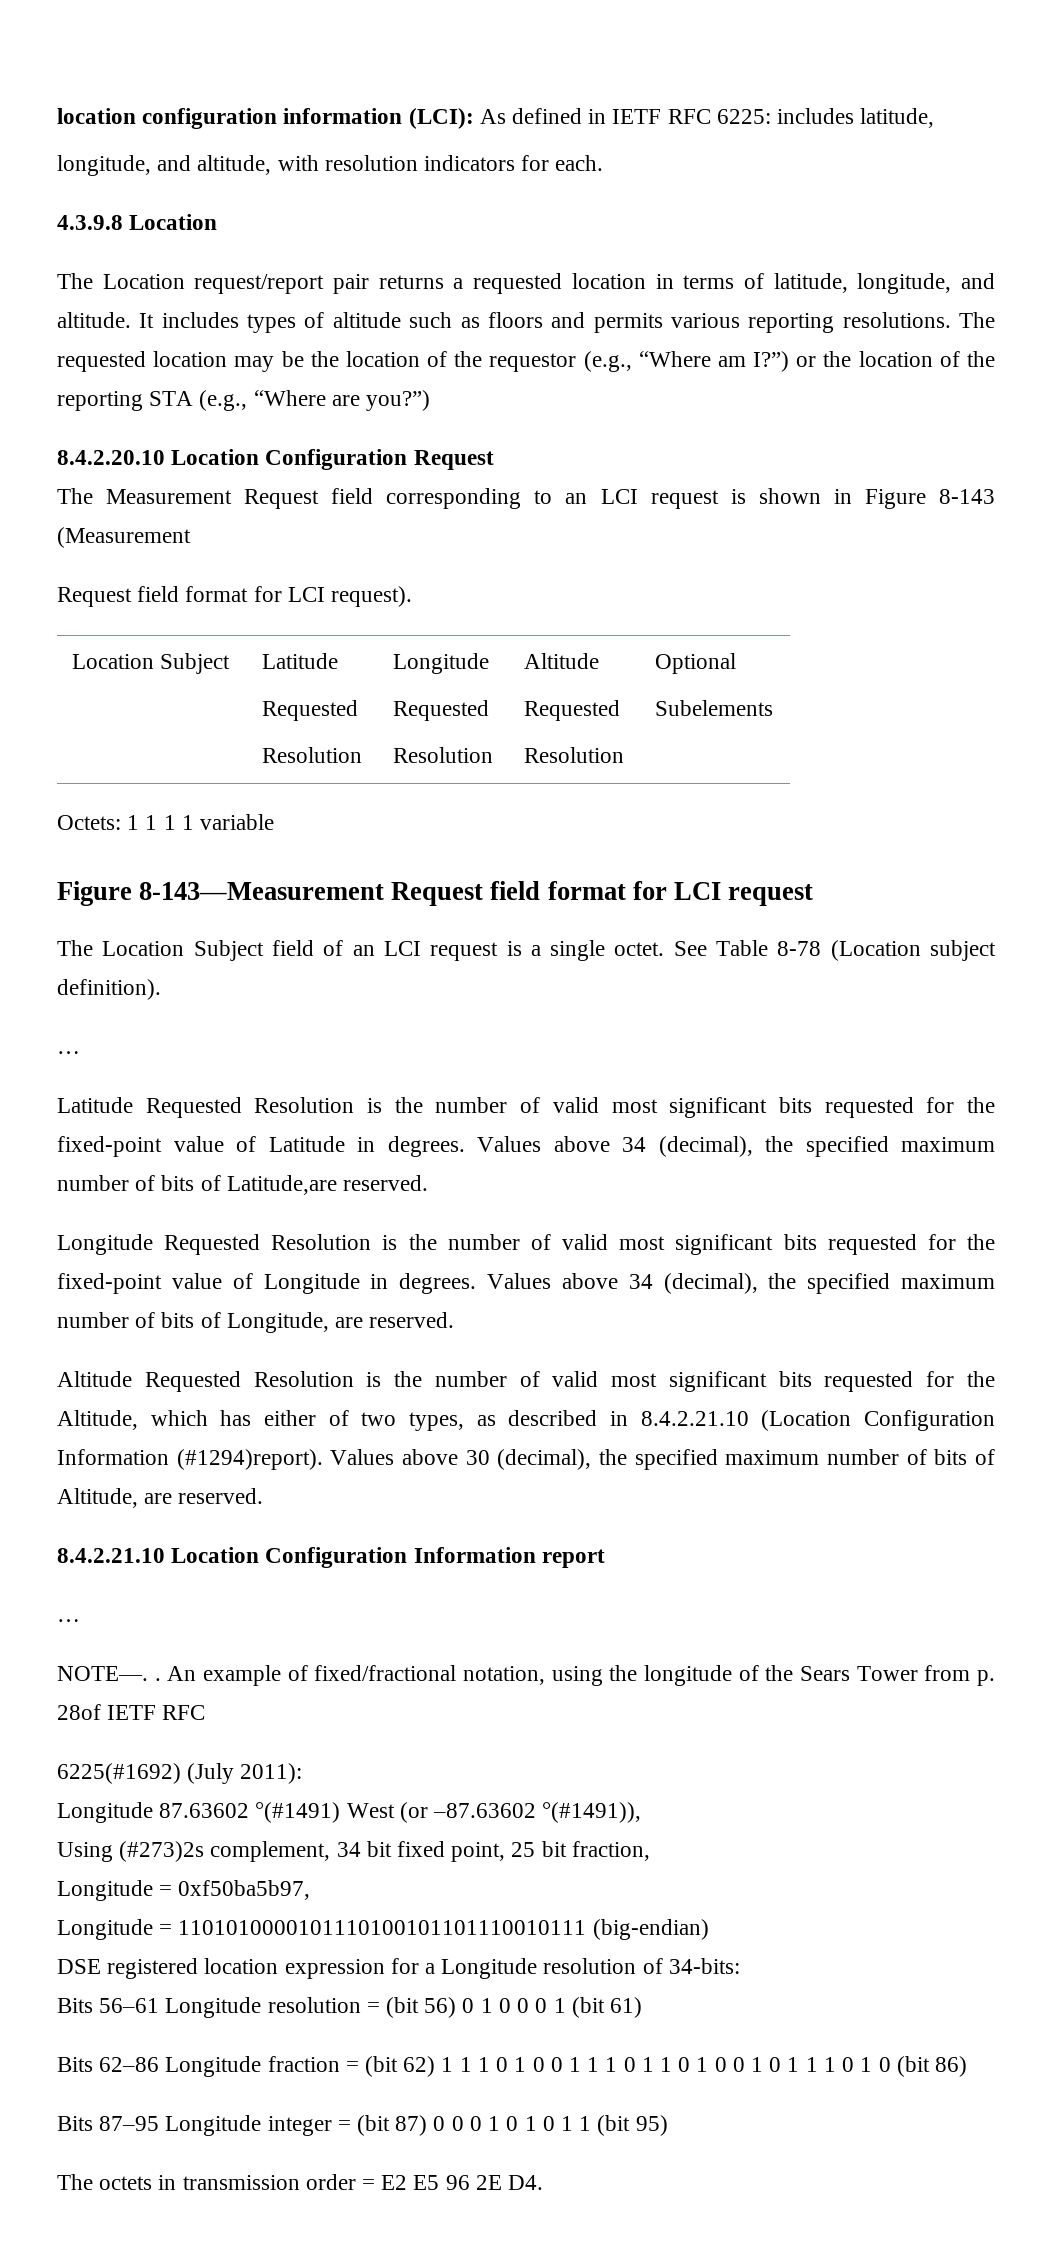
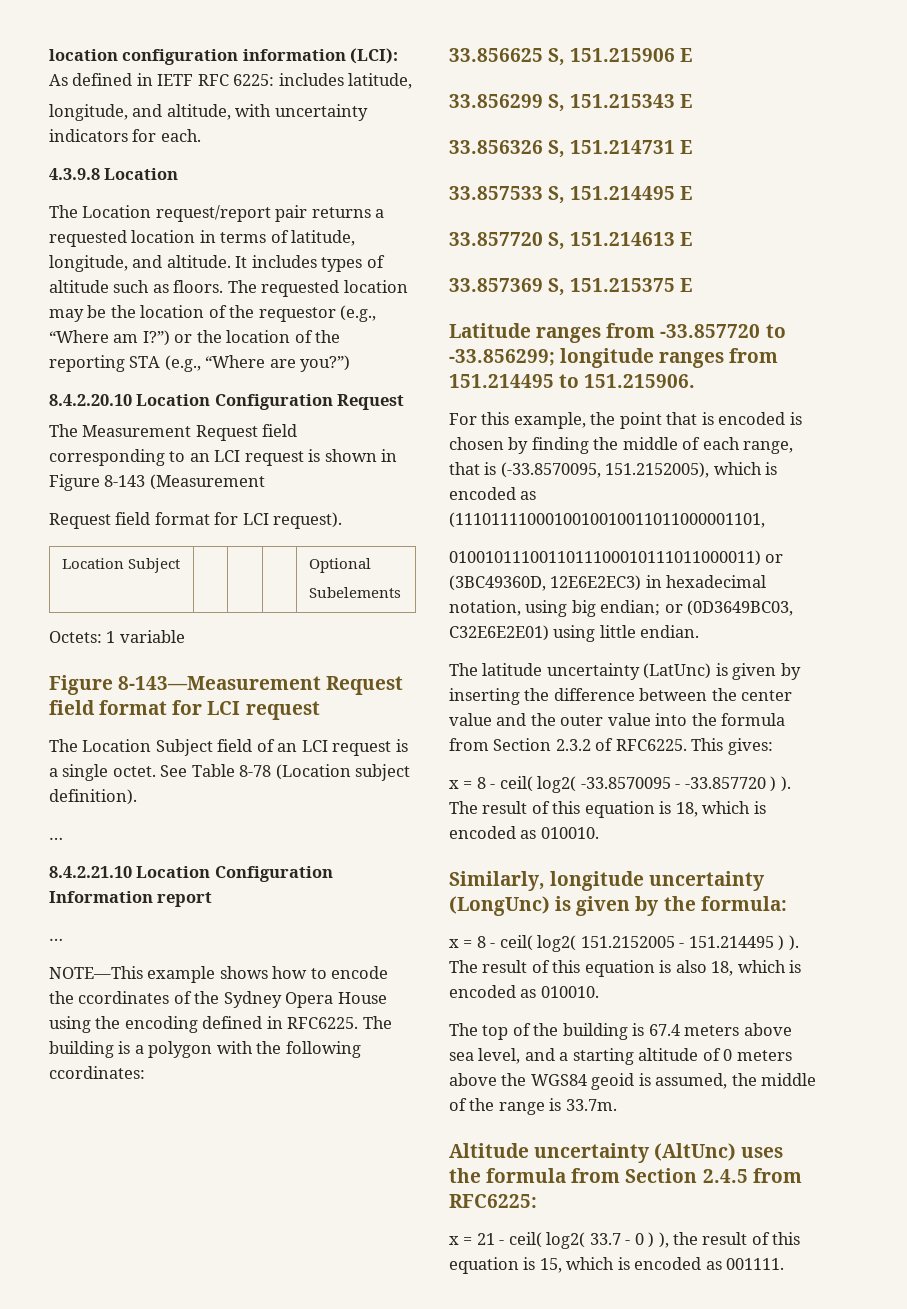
[324,155,418,171] resolution -> [274,104,368,121] uncertainty
[487,312,951,333] floors and permits various reporting resolutions. -> [173,280,224,293] floors.
[262,653,339,669] [262,700,359,721] [262,747,363,763] [393,653,490,674] [393,700,490,721] [393,747,494,763] [524,653,600,669] [524,700,621,721] [524,747,625,763] Latitude // Requested // Resolution | Longitude // Requested // Resolution | Altitude // Requested // Resolution -> (181, 565) | |
[145,815,194,830] 1 1 1 -> (116, 637) none
[57,1097,996,1118] [57,1136,995,1157] [57,1175,429,1195] [57,1234,996,1255] [57,1273,996,1294] [57,1312,455,1333] [57,1371,995,1392] [57,1410,995,1431] [57,1449,995,1470] [57,1488,264,1508] // Latitude Requested Resolution is the number of valid most significant bits requested for the fixed-point value of Latitude in degrees. Values above 34 (decimal), the specified maximum number of bits of Latitude,are reserved. // Longitude Requested Resolution is the number of valid most significant bits requested for the fixed-point value of Longitude in degrees. Values above 34 (decimal), the specified maximum number of bits of Longitude, are reserved. // Altitude Requested Resolution is the number of valid most significant bits requested for the Altitude, which has either of two types, as described in 8.4.2.21.10 (Location Configuration Information (#1294)report). Values above 30 (decimal), the specified maximum number of bits of Altitude, are reserved. -> (63, 838) none
[57,1665,995,1686] [57,1704,206,1720] [57,1763,303,1784] [57,1802,642,1823] [57,1841,650,1862] [57,1880,311,1901] [57,1919,709,1940] [57,1958,740,1979] [57,1997,642,2018] [57,2056,967,2077] [57,2115,668,2136] [57,2174,544,2190] NOTE—. . An example of fixed/fractional notation, using the longitude of the Sears Tower from p. 28of IETF RFC // 6225(#1692) (July 2011): // Longitude 87.63602 °(#1491) West (or –87.63602 °(#1491)), // Using (#273)2s complement, 34 bit fixed point, 25 bit fraction, // Longitude = 0xf50ba5b97, // Longitude = 1101010000101110100101101110010111 (big-endian) // DSE registered location expression for a Longitude resolution of 34-bits: // Bits 56–61 Longitude resolution = (bit 56) 0 1 0 0 0 1 (bit 61) // Bits 62–86 Longitude fraction = (bit 62) 1 1 1 0 1 0 0 1 1 1 0 1 1 0 1 0 0 1 0 1 1 1 0 1 0 (bit 86) // Bits 87–95 Longitude integer = (bit 87) 0 0 0 1 0 1 0 1 1 (bit 95) // The octets in transmission order = E2 E5 96 2E D4. -> [49,966,389,983] [49,991,387,1008] [49,1016,392,1033] [49,1041,361,1058] [49,1066,145,1079] [449,48,693,66] [449,94,693,112] [449,140,693,158] [449,186,693,204] [449,232,693,250] [449,278,693,296] [449,323,786,343] [449,348,779,368] [449,374,696,388] [449,412,802,429] [449,437,794,454] [449,462,778,478] [449,487,537,500] [449,512,765,528] [449,550,784,566] [449,575,767,591] [449,600,794,617] [449,625,700,642] [449,663,801,680] [449,688,793,705] [449,713,786,726] [449,738,773,755] [449,776,791,793] [449,801,766,818] [449,826,599,839] [449,871,765,891] [449,896,787,916] [449,935,799,952] [449,960,802,977] [449,985,599,998] [449,1023,792,1040] [449,1048,792,1065] [449,1073,817,1090] [449,1098,617,1115] [449,1143,784,1163] [449,1168,802,1183] [449,1194,537,1208] [449,1232,801,1249] [449,1257,785,1274] NOTE—This example shows how to encode the ccordinates of the Sydney Opera House using the encoding defined in RFC6225. The building is a polygon with the following ccordinates: // 33.856625 S, 151.215906 E // 33.856299 S, 151.215343 E // 33.856326 S, 151.214731 E // 33.857533 S, 151.214495 E // 33.857720 S, 151.214613 E // 33.857369 S, 151.215375 E // Latitude ranges from -33.857720 to -33.856299; longitude ranges from 151.214495 to 151.215906. // For this example, the point that is encoded is chosen by finding the middle of each range, that is (-33.8570095, 151.2152005), which is encoded as (1110111100010010010011011000001101, // 0100101110011011100010111011000011) or (3BC49360D, 12E6E2EC3) in hexadecimal notation, using big endian; or (0D3649BC03, C32E6E2E01) using little endian. // The latitude uncertainty (LatUnc) is given by inserting the difference between the center value and the outer value into the formula from Section 2.3.2 of RFC6225. This gives: // x = 8 - ceil( log2( -33.8570095 - -33.857720 ) ). The result of this equation is 18, which is encoded as 010010. // Similarly, longitude uncertainty (LongUnc) is given by the formula: // x = 8 - ceil( log2( 151.2152005 - 151.214495 ) ). The result of this equation is also 18, which is encoded as 010010. // The top of the building is 67.4 meters above sea level, and a starting altitude of 0 meters above the WGS84 geoid is assumed, the middle of the range is 33.7m. // Altitude uncertainty (AltUnc) uses the formula from Section 2.4.5 from RFC6225: // x = 21 - ceil( log2( 33.7 - 0 ) ), the result of this equation is 15, which is encoded as 001111.

